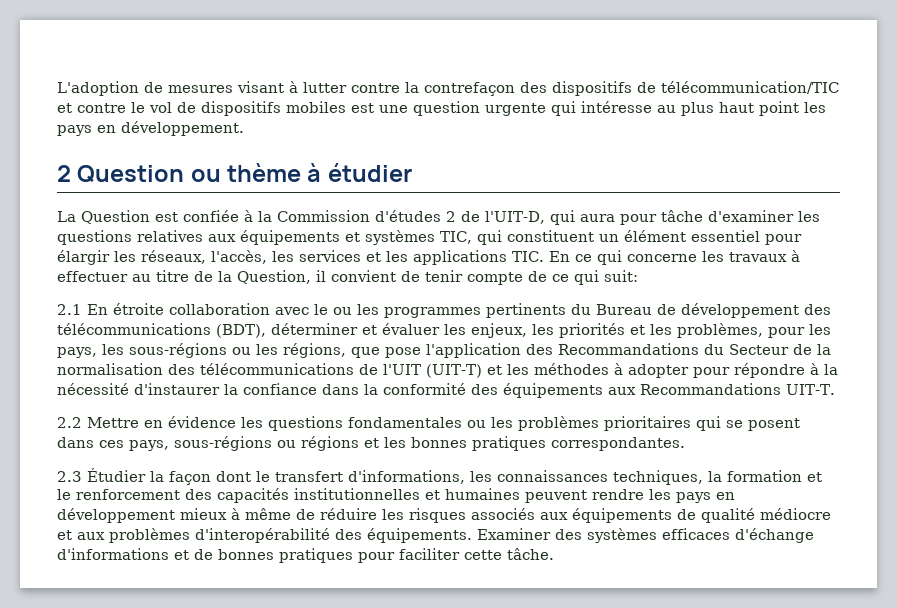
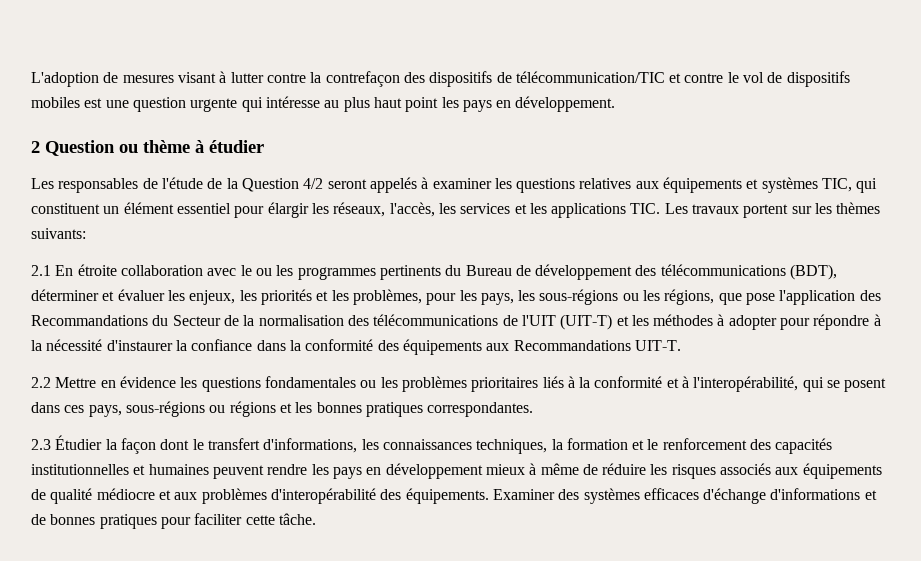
[57,210,794,225] La Question est confiée à la Commission d'études 2 de l'UIT-D, qui aura pour tâche d'examiner -> [31,177,492,193] Les responsables de l'étude de la Question 4/2 seront appelés à examiner
[549,250,800,265] [57,270,638,285] En ce qui concerne les travaux à effectuer au titre de la Question, il convient de tenir compte de ce qui suit: -> [664,202,881,218] [31,228,86,239] Les travaux portent sur les thèmes suivants:
(691, 423) none -> [542,376,799,392] liés à la conformité et à l'interopérabilité,

